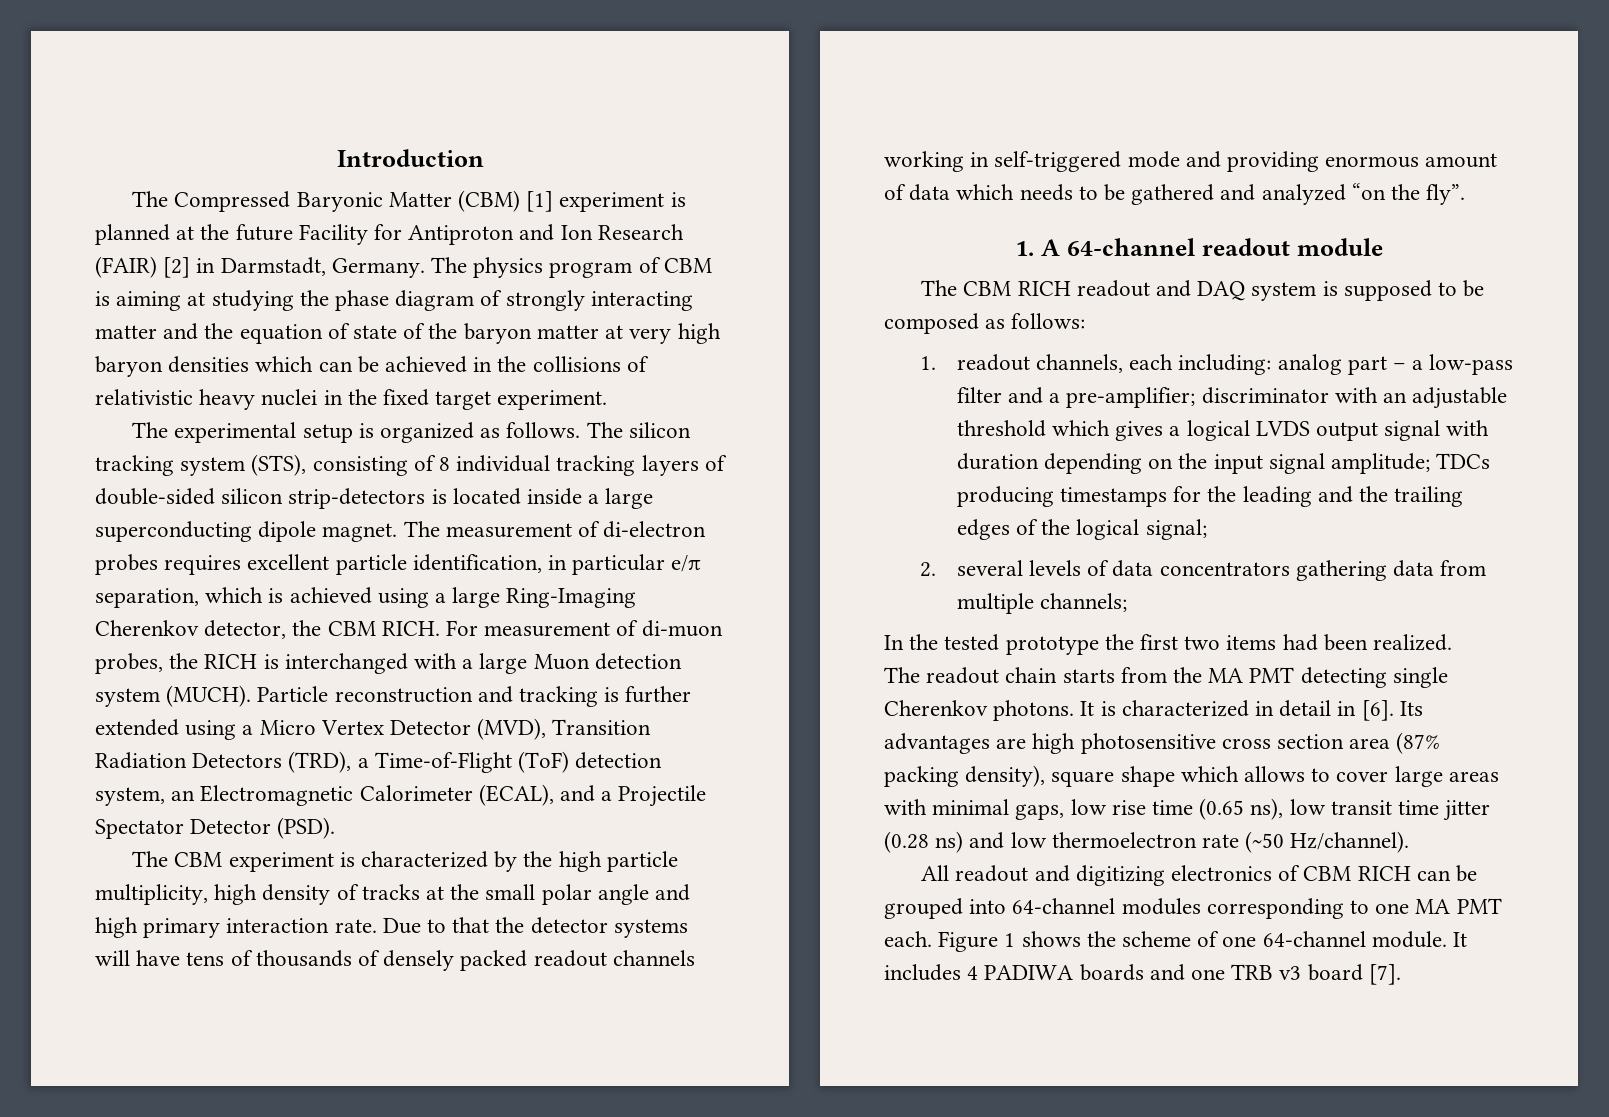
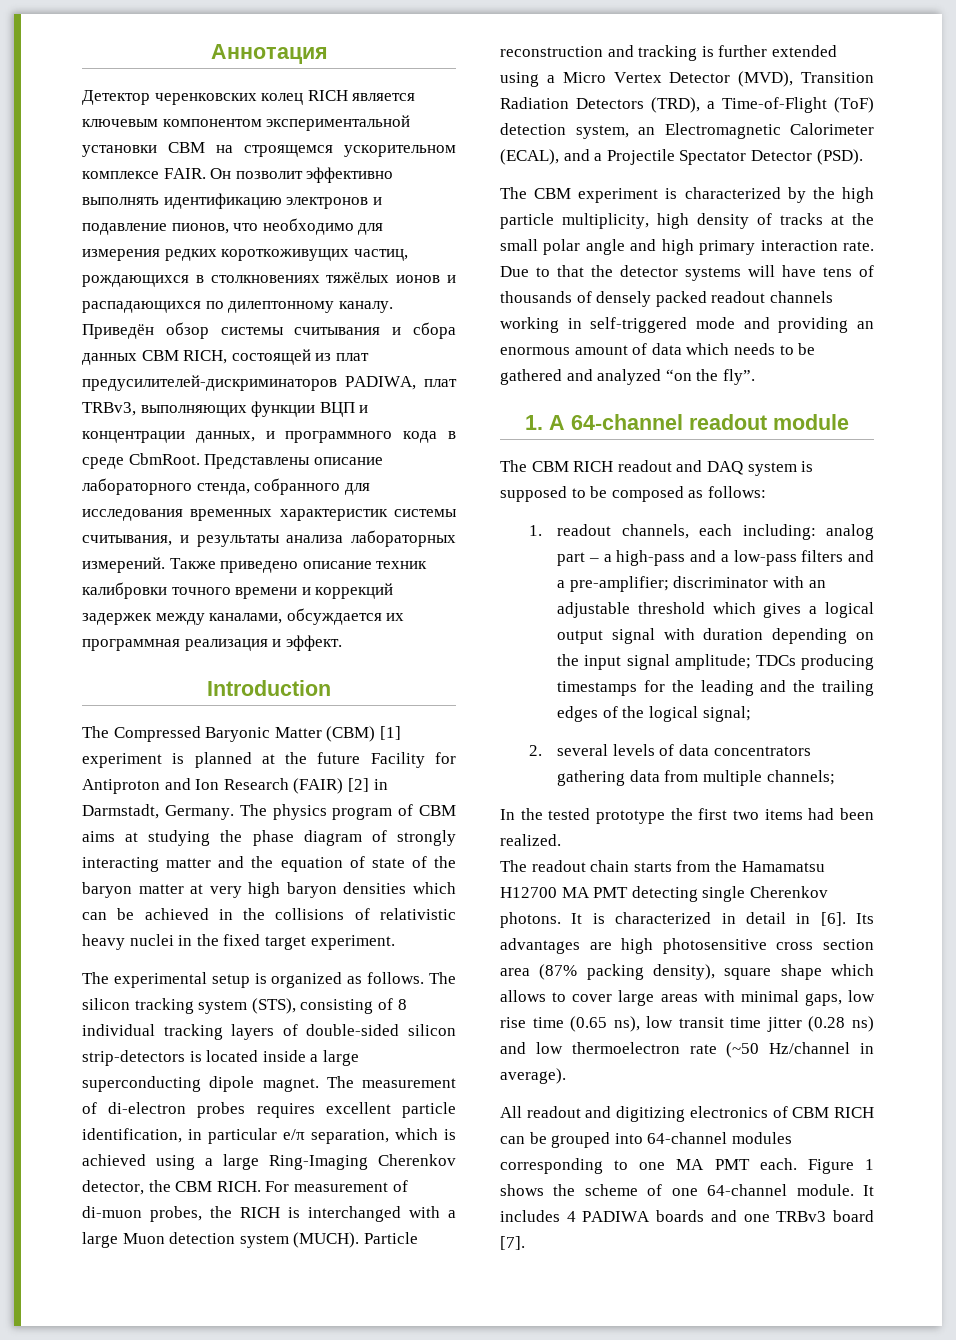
(336, 158) none -> [210,44,328,64] [82,90,416,105] [82,115,411,131] [82,142,456,157] [82,167,394,183] [82,193,382,209] [82,218,384,235] [82,249,408,261] [82,272,456,287] [82,301,393,313] [82,322,456,339] [82,349,369,365] [82,375,457,391] [82,401,369,417] [82,431,457,443] [82,453,383,469] [82,478,370,495] [82,509,457,521] [82,530,456,547] [82,557,428,573] [82,582,394,599] [82,608,405,625] [82,635,342,651] Аннотация // Детектор черенковских колец RICH является ключевым компонентом экспериментальной установки CBM на строящемся ускорительном комплексе FAIR. Он позволит эффективно выполнять идентификацию электронов и подавление пионов, что необходимо для измерения редких короткоживущих частиц, рождающихся в столкновениях тяжёлых ионов и распадающихся по дилептонному каналу. Приведён обзор системы считывания и сбора данных CBM RICH, состоящей из плат предусилителей-дискриминаторов PADIWA, плат TRBv3, выполняющих функции ВЦП и концентрации данных, и программного кода в среде CbmRoot. Представлены описание лабораторного стенда, собранного для исследования временных характеристик системы считывания, и результаты анализа лабораторных измерений. Также приведено описание техник калибровки точного времени и коррекций задержек между каналами, обсуждается их программная реализация и эффект. //
[95,291,182,311] is aiming -> [82,831,115,842] aims
(1320, 161) none -> [857,321,874,329] an
[1429,354,1514,375] [956,387,1002,403] low-pass filter -> [616,550,844,566] high-pass and a low-pass filters
[1255,421,1310,436] LVDS -> (874, 610) none
(1203, 675) none -> [741,861,825,872] [500,887,557,898] Hamamatsu H12700
[1290,831,1410,853] Hz/channel). -> [769,1042,874,1054] [500,1068,566,1084] Hz/channel in average).
[1231,964,1302,980] TRB v3 -> [776,1211,827,1222] TRBv3

